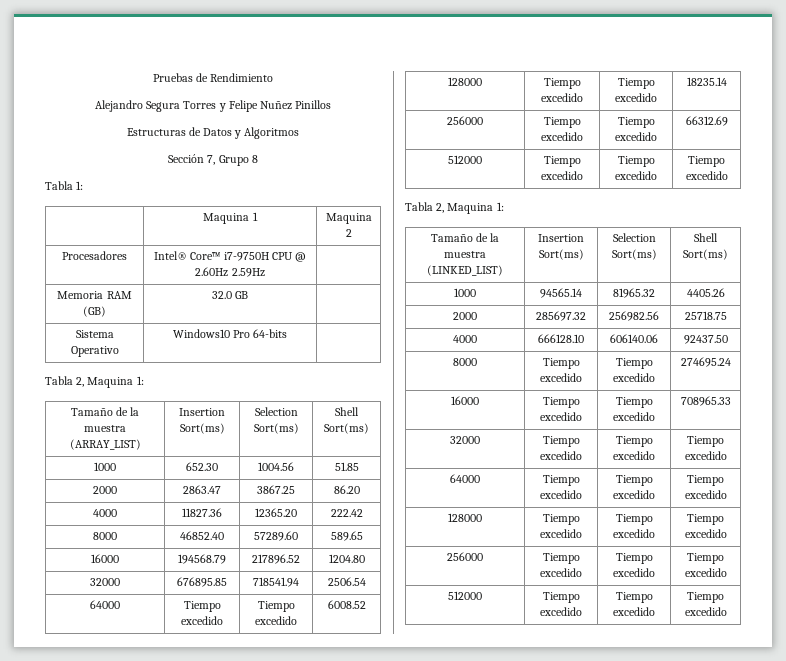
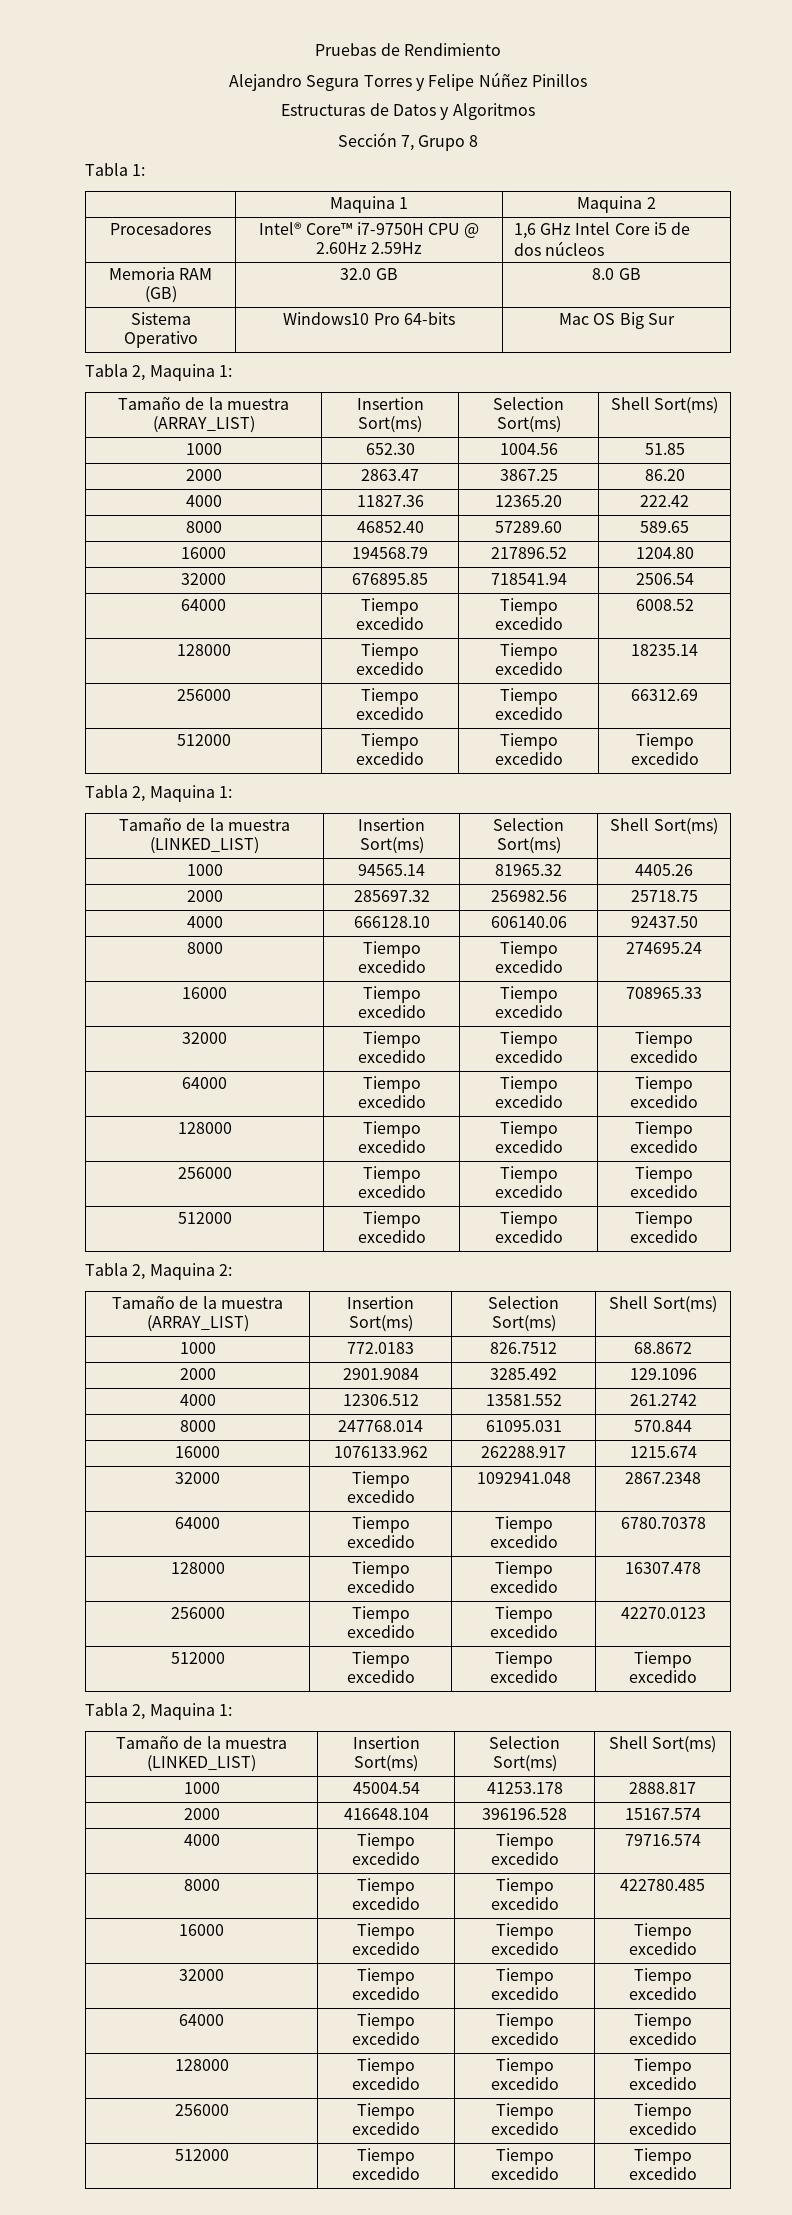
[259,101,292,110] Nuñez -> [478,72,528,87] Núñez
(265, 272) none -> [513,222,691,239] [513,241,605,256] 1,6 GHz Intel Core i5 de dos núcleos
(249, 295) none -> [592,268,641,280] 8.0 GB
(288, 333) none -> [559,312,675,329] Mac OS Big Sur
(727, 611) none -> [85,1263,232,1280] [112,1296,283,1309] [146,1315,249,1332] [347,1296,414,1309] [348,1315,413,1332] [488,1296,559,1309] [491,1315,556,1332] [609,1296,717,1313] [179,1342,216,1354] [347,1342,414,1354] [490,1342,557,1354] [634,1342,692,1354] [179,1368,216,1380] [342,1368,419,1380] [490,1368,557,1380] [629,1368,697,1380] [179,1394,216,1406] [342,1394,419,1406] [485,1394,562,1406] [629,1394,697,1406] [179,1420,216,1432] [338,1420,423,1432] [485,1420,562,1432] [634,1420,692,1432] [175,1446,220,1458] [333,1446,428,1458] [481,1446,566,1458] [629,1446,697,1458] [175,1472,220,1484] [351,1471,410,1488] [346,1490,415,1503] [476,1472,571,1484] [625,1472,701,1484] [175,1517,220,1529] [351,1516,410,1533] [346,1535,415,1548] [494,1516,553,1533] [489,1535,558,1548] [620,1517,706,1529] [170,1562,225,1574] [351,1561,410,1578] [346,1580,415,1593] [494,1561,553,1578] [489,1580,558,1593] [625,1562,701,1574] [170,1607,225,1619] [351,1606,410,1623] [346,1625,415,1638] [494,1606,553,1623] [489,1625,558,1638] [620,1607,706,1619] [170,1652,225,1664] [351,1651,410,1668] [346,1670,415,1683] [494,1651,553,1668] [489,1670,558,1683] [634,1651,692,1668] [629,1670,697,1683] [85,1703,232,1720] [116,1736,287,1749] [147,1755,256,1772] [352,1736,420,1749] [354,1755,418,1772] [489,1736,560,1749] [492,1755,557,1772] [608,1736,717,1753] [183,1782,220,1794] [352,1782,420,1794] [486,1782,563,1794] [629,1782,696,1794] [183,1808,220,1820] [343,1808,429,1820] [482,1808,567,1820] [624,1808,701,1820] [183,1834,220,1846] [357,1833,415,1850] [352,1852,420,1865] [495,1833,554,1850] [490,1852,559,1865] [624,1834,701,1846] [183,1879,220,1891] [357,1878,415,1895] [352,1897,420,1910] [495,1878,554,1895] [490,1897,559,1910] [620,1879,705,1891] [179,1924,224,1936] [357,1923,415,1940] [352,1942,420,1955] [495,1923,554,1940] [490,1942,559,1955] [633,1923,692,1940] [628,1942,697,1955] [179,1969,224,1981] [357,1968,415,1985] [352,1987,420,2000] [495,1968,554,1985] [490,1987,559,2000] [633,1968,692,1985] [628,1987,697,2000] [179,2014,224,2026] [357,2013,415,2030] [352,2032,420,2045] [495,2013,554,2030] [490,2032,559,2045] [633,2013,692,2030] [628,2032,697,2045] [174,2059,229,2071] [357,2058,415,2075] [352,2077,420,2090] [495,2058,554,2075] [490,2077,559,2090] [633,2058,692,2075] [628,2077,697,2090] [174,2104,229,2116] [357,2103,415,2120] [352,2122,420,2135] [495,2103,554,2120] [490,2122,559,2135] [633,2103,692,2120] [628,2122,697,2135] [174,2149,229,2161] [357,2148,415,2165] [352,2167,420,2180] [495,2148,554,2165] [490,2167,559,2180] [633,2148,692,2165] [628,2167,697,2180] // Tabla 2, Maquina 2: // Tamaño de la muestra (ARRAY_LIST) | Insertion Sort(ms) | Selection Sort(ms) | Shell Sort(ms) // 1000 | 772.0183 | 826.7512 | 68.8672 // 2000 | 2901.9084 | 3285.492 | 129.1096 // 4000 | 12306.512 | 13581.552 | 261.2742 // 8000 | 247768.014 | 61095.031 | 570.844 // 16000 | 1076133.962 | 262288.917 | 1215.674 // 32000 | Tiempo excedido | 1092941.048 | 2867.2348 // 64000 | Tiempo excedido | Tiempo excedido | 6780.70378 // 128000 | Tiempo excedido | Tiempo excedido | 16307.478 // 256000 | Tiempo excedido | Tiempo excedido | 42270.0123 // 512000 | Tiempo excedido | Tiempo excedido | Tiempo excedido // Tabla 2, Maquina 1: // Tamaño de la muestra (LINKED_LIST) | Insertion Sort(ms) | Selection Sort(ms) | Shell Sort(ms) // 1000 | 45004.54 | 41253.178 | 2888.817 // 2000 | 416648.104 | 396196.528 | 15167.574 // 4000 | Tiempo excedido | Tiempo excedido | 79716.574 // 8000 | Tiempo excedido | Tiempo excedido | 422780.485 // 16000 | Tiempo excedido | Tiempo excedido | Tiempo excedido // 32000 | Tiempo excedido | Tiempo excedido | Tiempo excedido // 64000 | Tiempo excedido | Tiempo excedido | Tiempo excedido // 128000 | Tiempo excedido | Tiempo excedido | Tiempo excedido // 256000 | Tiempo excedido | Tiempo excedido | Tiempo excedido // 512000 | Tiempo excedido | Tiempo excedido | Tiempo excedido

